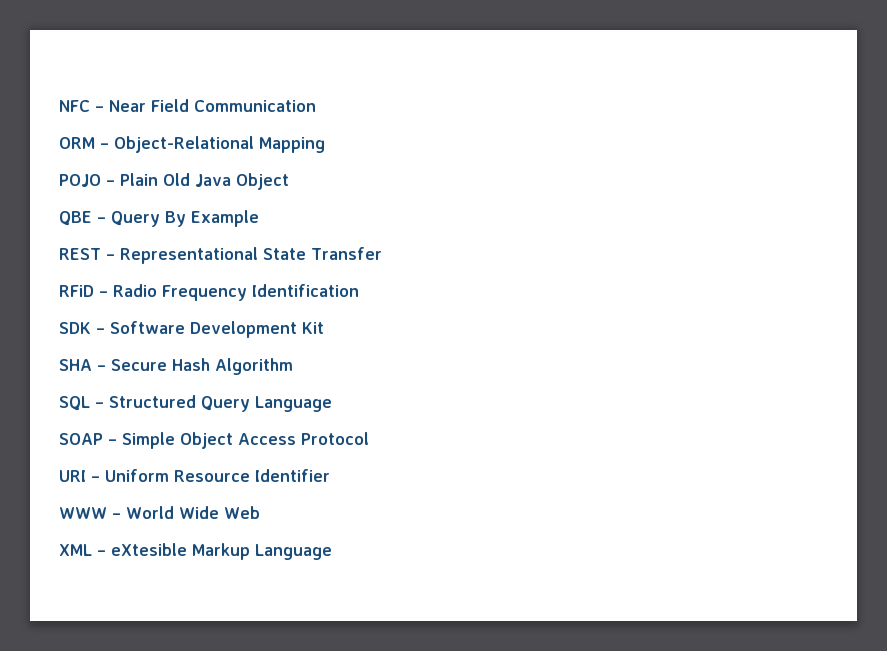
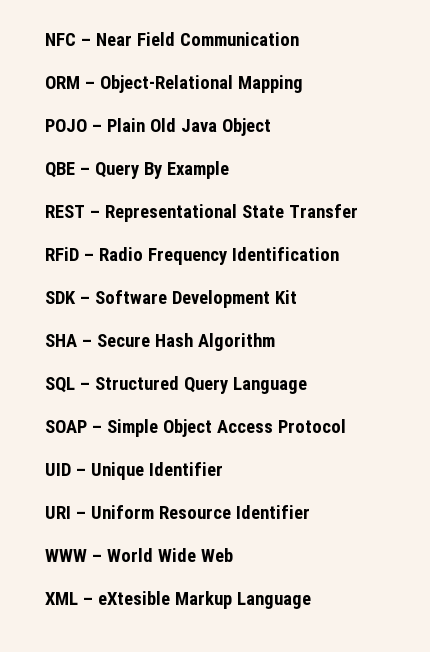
(369, 438) none -> [45,462,223,480] // UID – Unique Identifier

